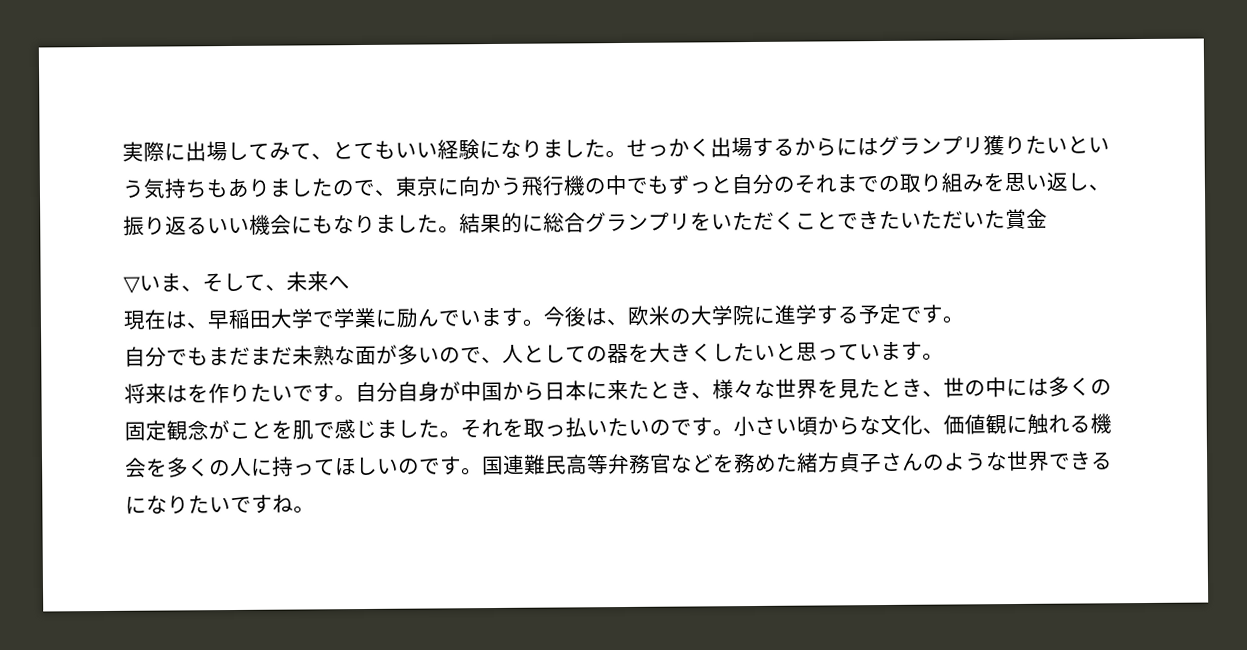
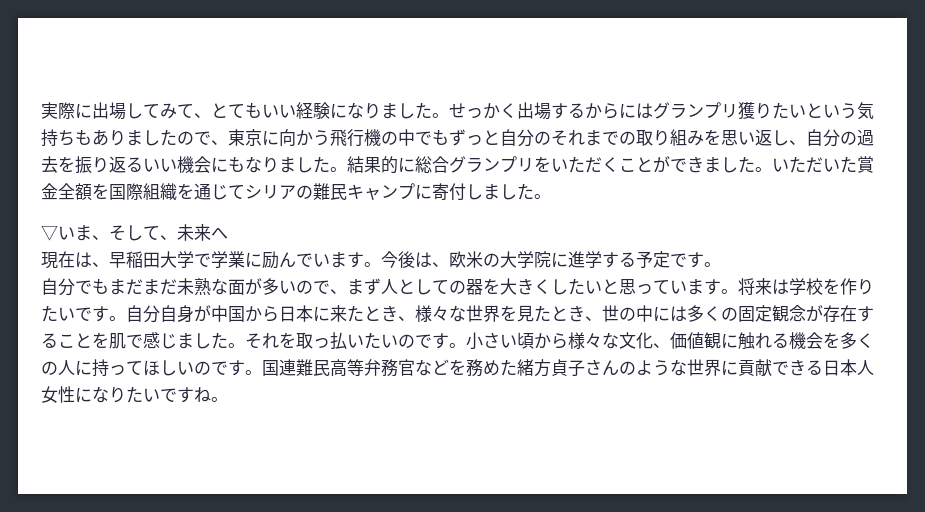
(1110, 187) none -> [806,129,874,147] [41,156,75,173] 自分の過去を
[837,210,901,230] できた -> [653,156,772,173] ができました。
(1048, 218) none -> [58,183,551,201] 全額を国際組織を通じてシリアの難民キャンプに寄付しました。
(503, 360) none -> [347,278,381,295] まず
[124,383,188,404] // 将来は -> [738,278,823,295] 将来は学校
(230, 430) none -> [823,305,874,322] [41,333,58,348] 存在する
(860, 426) none -> [568,332,602,349] 様々
[1049,451,1113,470] できる -> [721,359,874,377] [41,386,75,403] に貢献できる日本人女性

